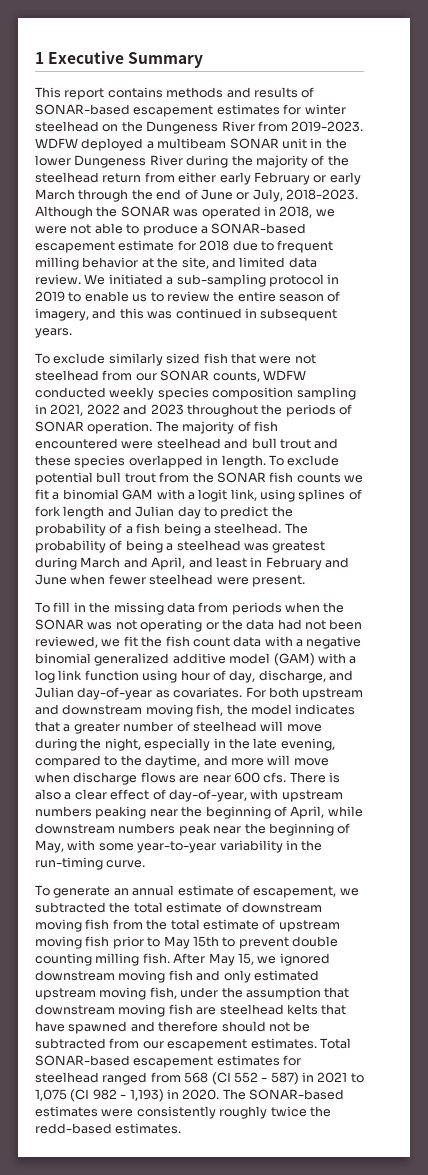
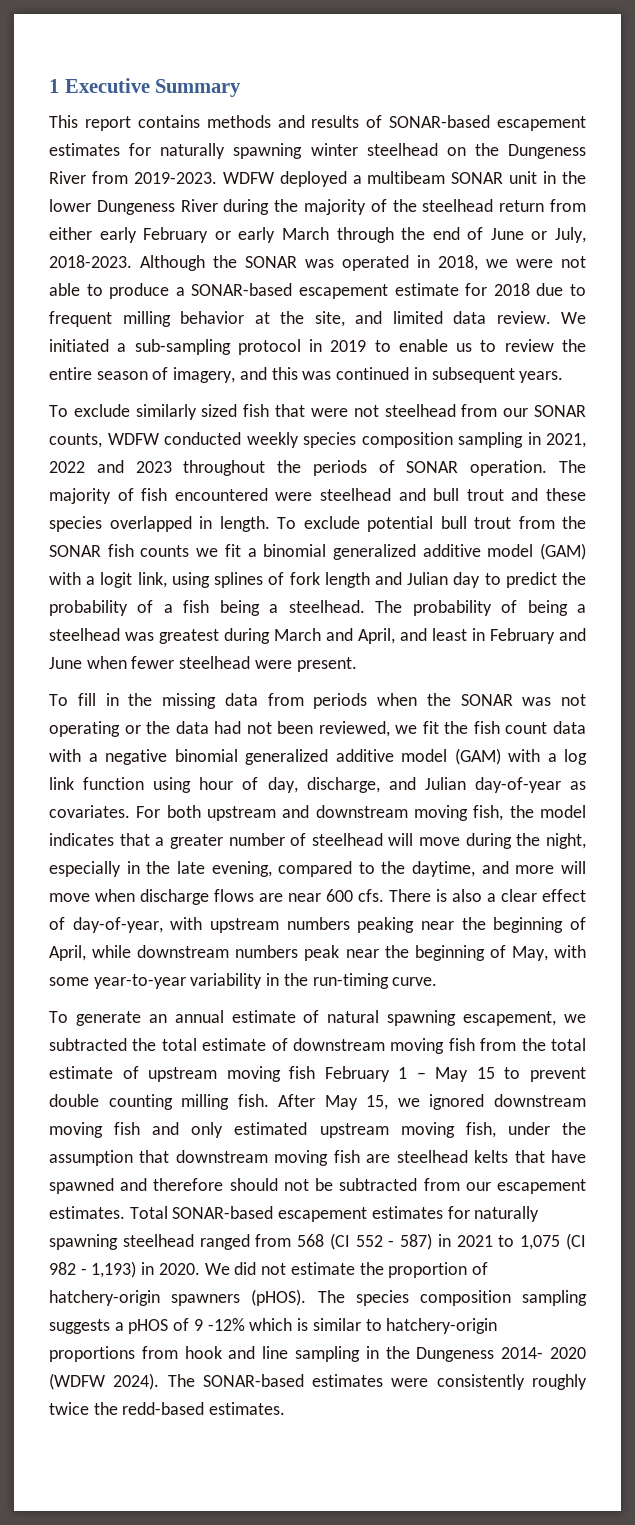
(302, 109) none -> [160,143,303,159] naturally spawning
[122,489,154,500] GAM -> [332,543,586,560] generalized additive model (GAM)
(250, 890) none -> [327,1010,457,1026] natural spawning
[112,936,219,949] prior to May 15th -> [324,1066,495,1082] February 1 – May 15
(302, 1060) none -> [474,1206,540,1222] [49,1234,118,1250] naturally spawning
(220, 1094) none -> [204,1262,488,1278] [49,1289,588,1306] [49,1318,498,1334] [49,1346,587,1362] [49,1373,160,1390] We did not estimate the proportion of hatchery-origin spawners (pHOS). The species composition sampling suggests a pHOS of 9 -12% which is similar to hatchery-origin proportions from hook and line sampling in the Dungeness 2014- 2020 (WDFW 2024).

